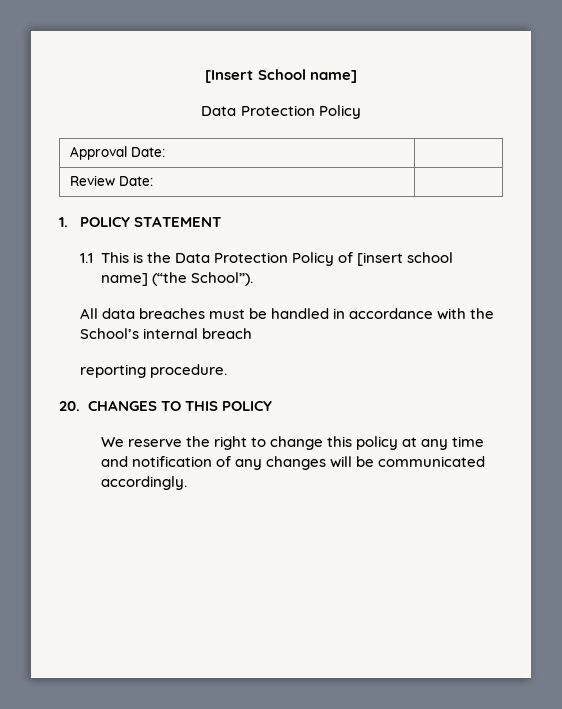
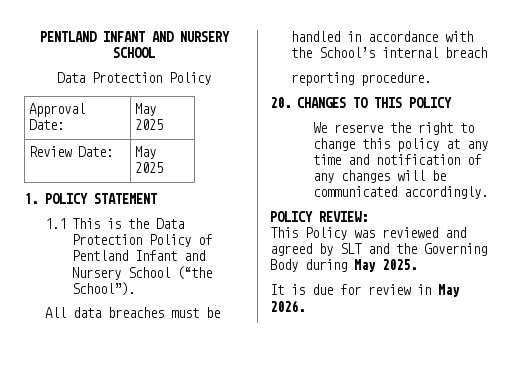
[205,69,357,83] [Insert School name] -> [39,31,230,42] [113,47,155,58] PENTLAND INFANT AND NURSERY SCHOOL
(165, 152) none -> [135,103,157,116] [135,119,164,130] May 2025
(153, 181) none -> [135,146,157,159] [135,162,164,173] May 2025
[356,252,453,266] [100,273,148,286] [insert school name] -> [71,250,205,261] [71,267,170,280] Pentland Infant and Nursery School
(187, 483) none -> [270,211,368,222] [270,227,466,240] [270,243,487,256] [270,259,417,272] [270,284,460,297] [270,300,305,312] // POLICY REVIEW: // This Policy was reviewed and agreed by SLT and the Governing Body during May 2025. // It is due for review in May 2026.

